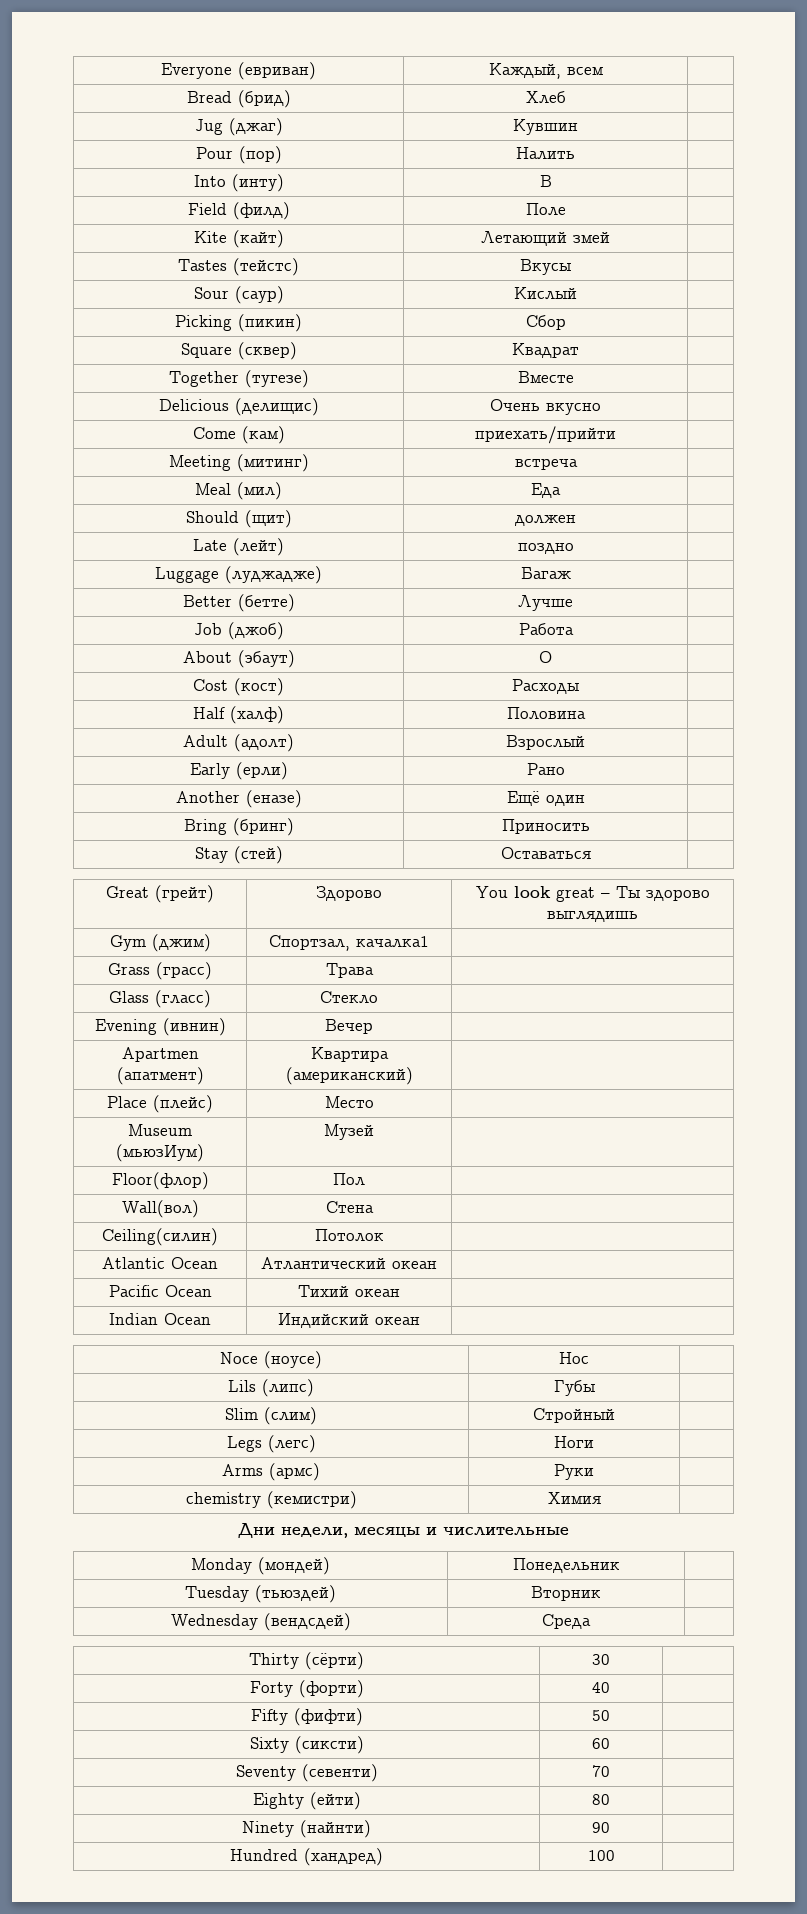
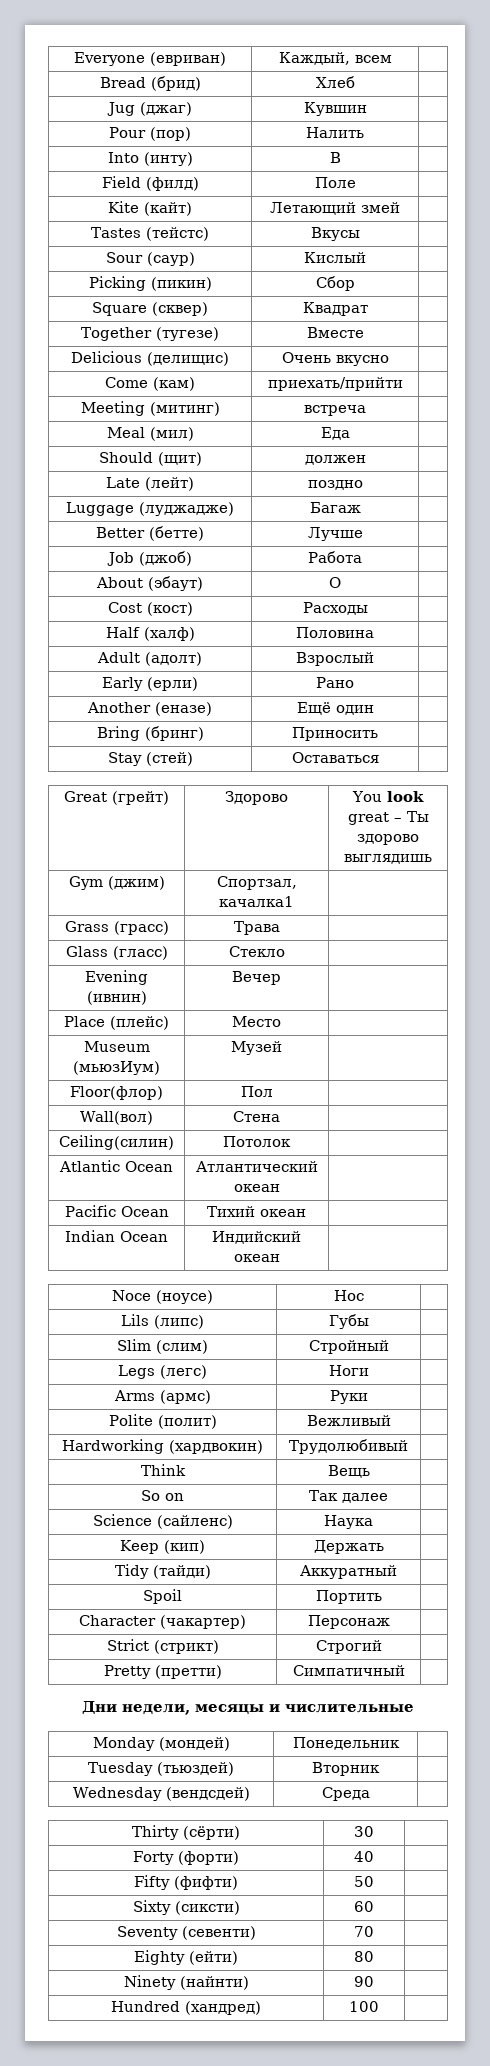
[121,1047,199,1062] [116,1067,204,1085] [310,1047,389,1062] [285,1067,413,1085] // Apartmen (апатмент) | Квартира (американский) | -> (281, 978) none
[185,1491,357,1509] [547,1492,601,1504] chemistry (кемистри) | Химия -> [108,1414,217,1429] [306,1415,391,1426] [62,1439,263,1454] [289,1439,408,1454] [140,1464,186,1476] [327,1465,370,1478] [141,1490,184,1501] [309,1490,388,1503] [92,1514,233,1529] [323,1515,373,1529] [120,1540,205,1554] [313,1540,384,1554] [114,1564,211,1579] [300,1565,397,1579] [143,1589,182,1604] [315,1590,382,1604] [79,1615,246,1629] [307,1615,390,1629] [106,1639,219,1654] [315,1640,382,1654] [103,1665,222,1679] [292,1665,405,1676] Polite (полит) | Вежливый | // Hardworking (хардвокин) | Трудолюбивый | // Think | Вещь | // So on | Так далее | // Science (сайленс) | Наука | // Keep (кип) | Держать | // Tidy (тайди) | Аккуратный | // Spoil | Портить | // Character (чакартер) | Персонаж | // Strict (стрикт) | Строгий | // Pretty (претти) | Симпатичный

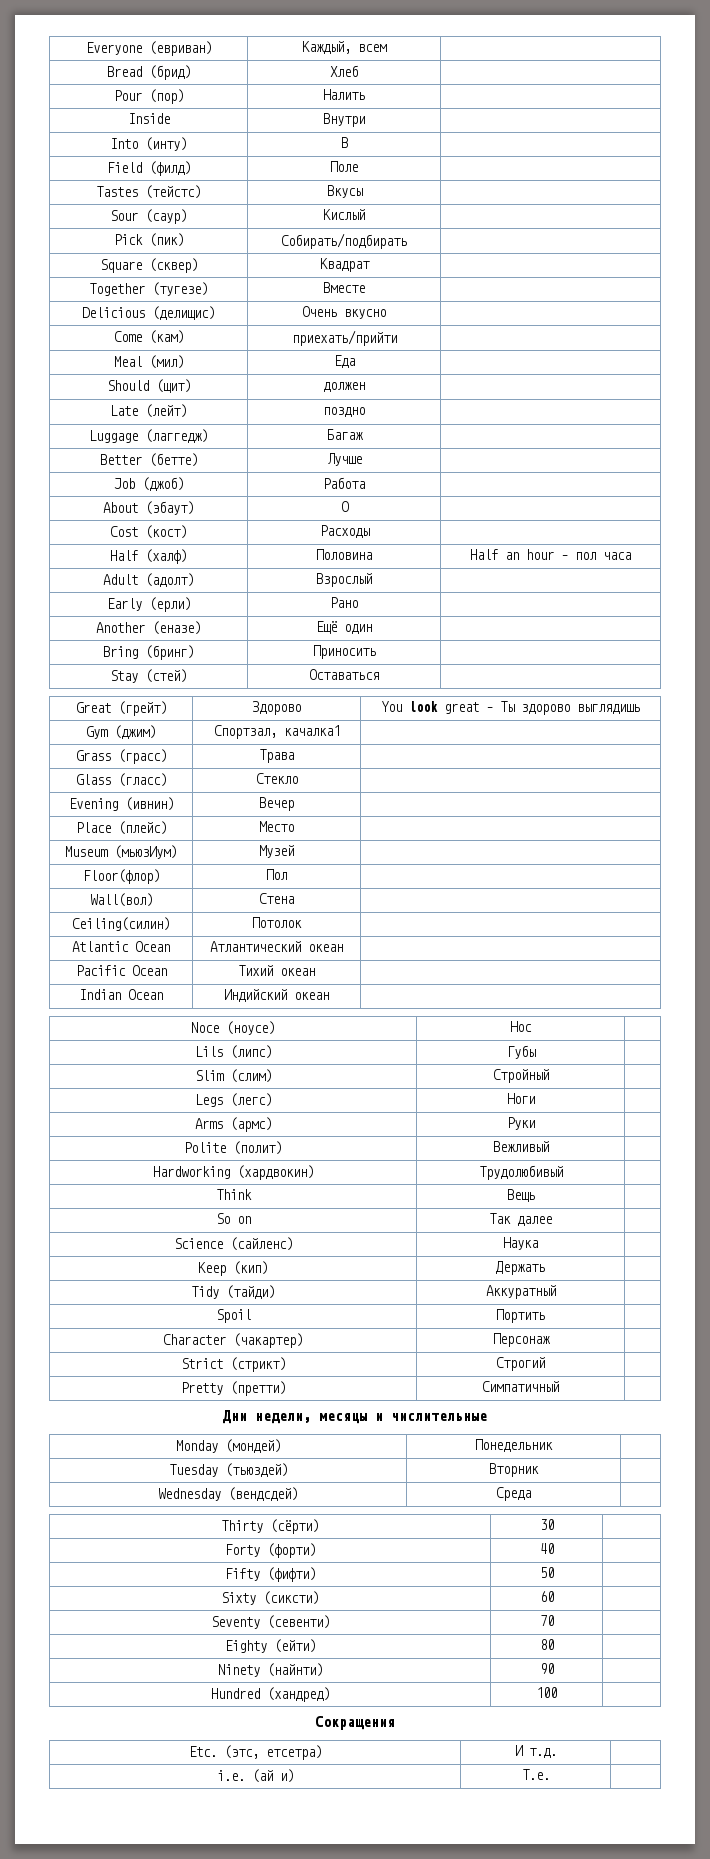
[106,102,192,116] [303,102,367,116] // Jug (джаг) | Кувшин | -> (358, 71) none
(364, 132) none -> [127,113,170,124] [323,113,365,127] // Inside | Внутри |
[108,201,192,216] [270,202,400,215] // Kite (кайт) | Летающий змей | -> (358, 166) none
[88,276,212,291] [315,276,355,291] Picking (пикин) | Сбор -> [113,233,184,247] [281,233,407,249] Pick (пик) | Собирать/подбирать
[80,401,220,416] [304,405,366,416] // Meeting (митинг) | встреча | -> (397, 338) none
[139,502,234,516] (луджадже) -> [145,429,208,443] (лаггедж)
(374, 632) none -> [470,549,631,560] Half an hour – пол часа
(379, 2006) none -> [315,1716,395,1730] [188,1745,322,1760] [514,1745,557,1758] [216,1769,294,1783] [521,1769,550,1780] // Сокращения // Etc. (этс, етсетра) | И т.д. | // i.e. (ай и) | Т.е. |

